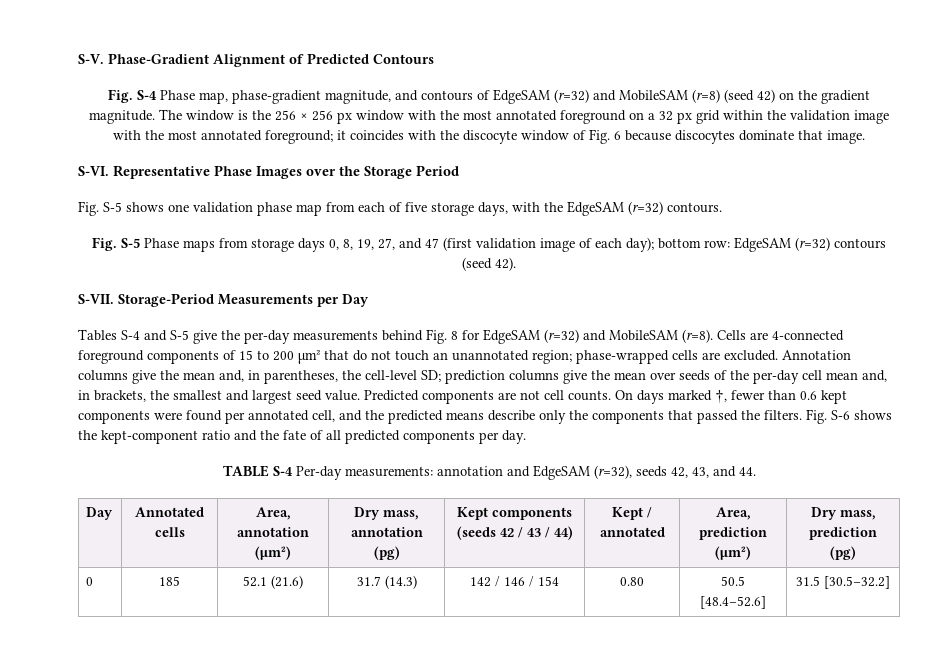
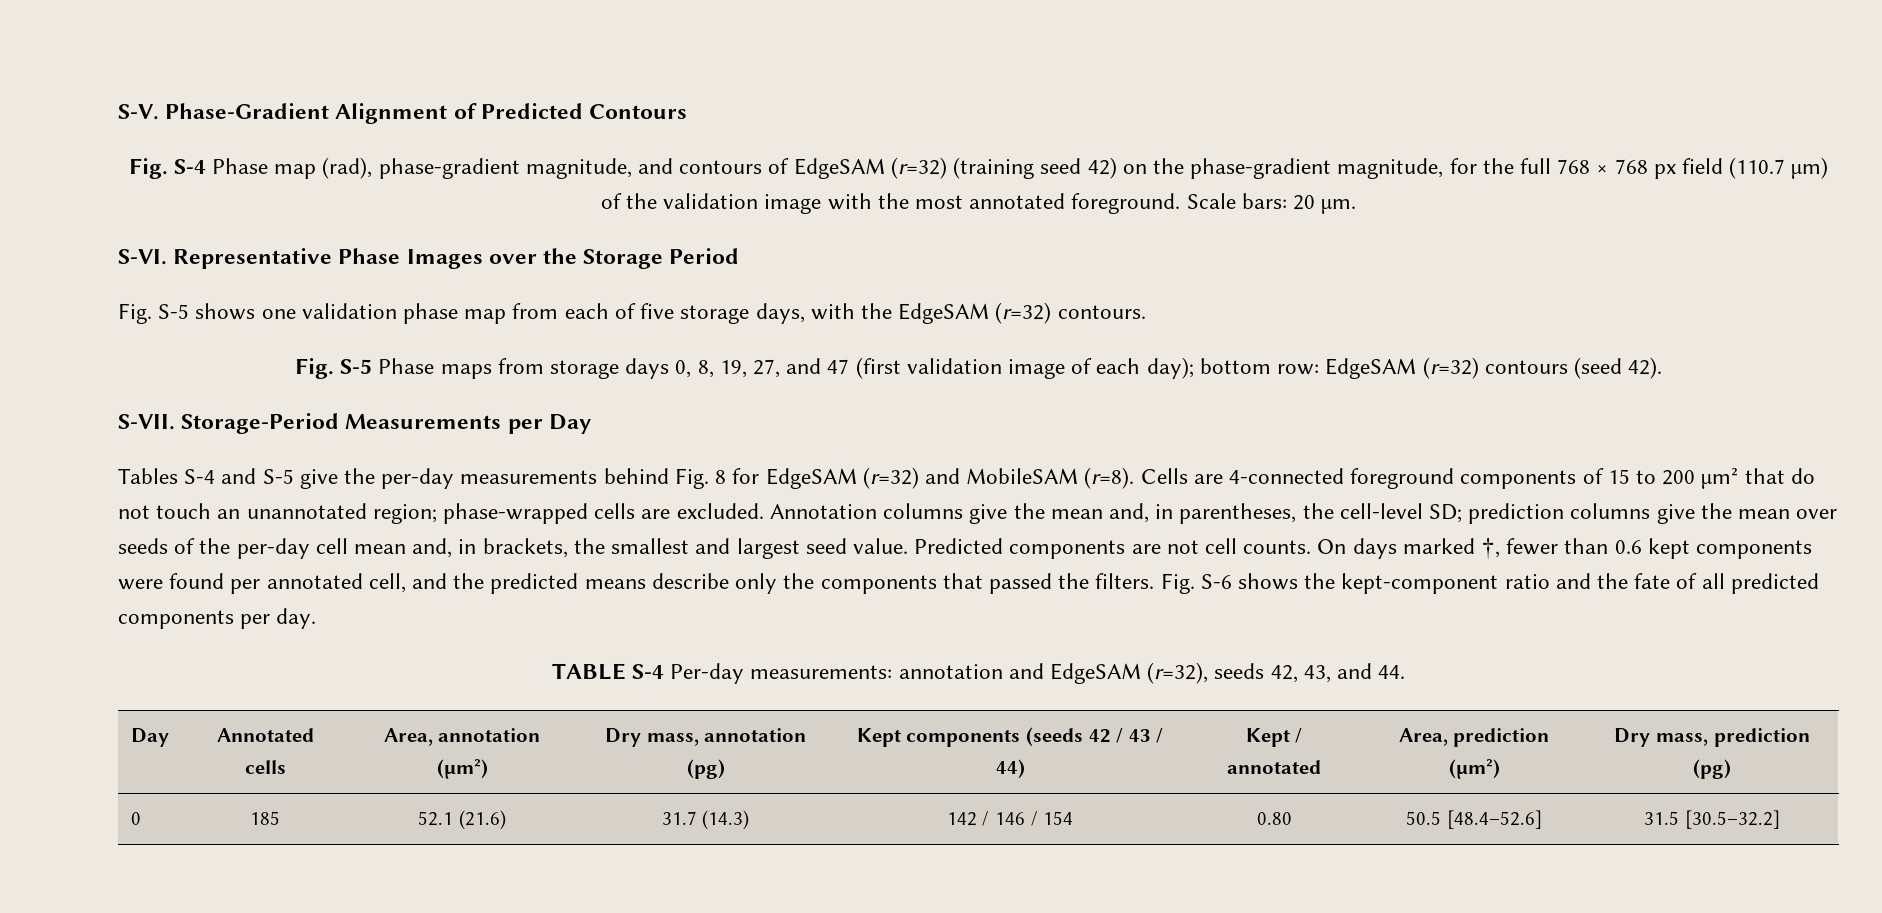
[199,92,228,104] map, -> [274,157,373,179] map (rad),
[593,89,870,104] [89,109,763,124] and MobileSAM (r=8) (seed 42) on the gradient magnitude. The window is the 256 × 256 px window with the most annotated foreground on a 32 px grid within -> [953,157,1829,179] [600,193,622,209] (training seed 42) on the phase-gradient magnitude, for the full 768 × 768 px field (110.7 µm) of
[265,129,865,144] foreground; it coincides with the discocyte window of Fig. 6 because discocytes dominate that image. -> [1071,193,1357,214] foreground. Scale bars: 20 µm.

